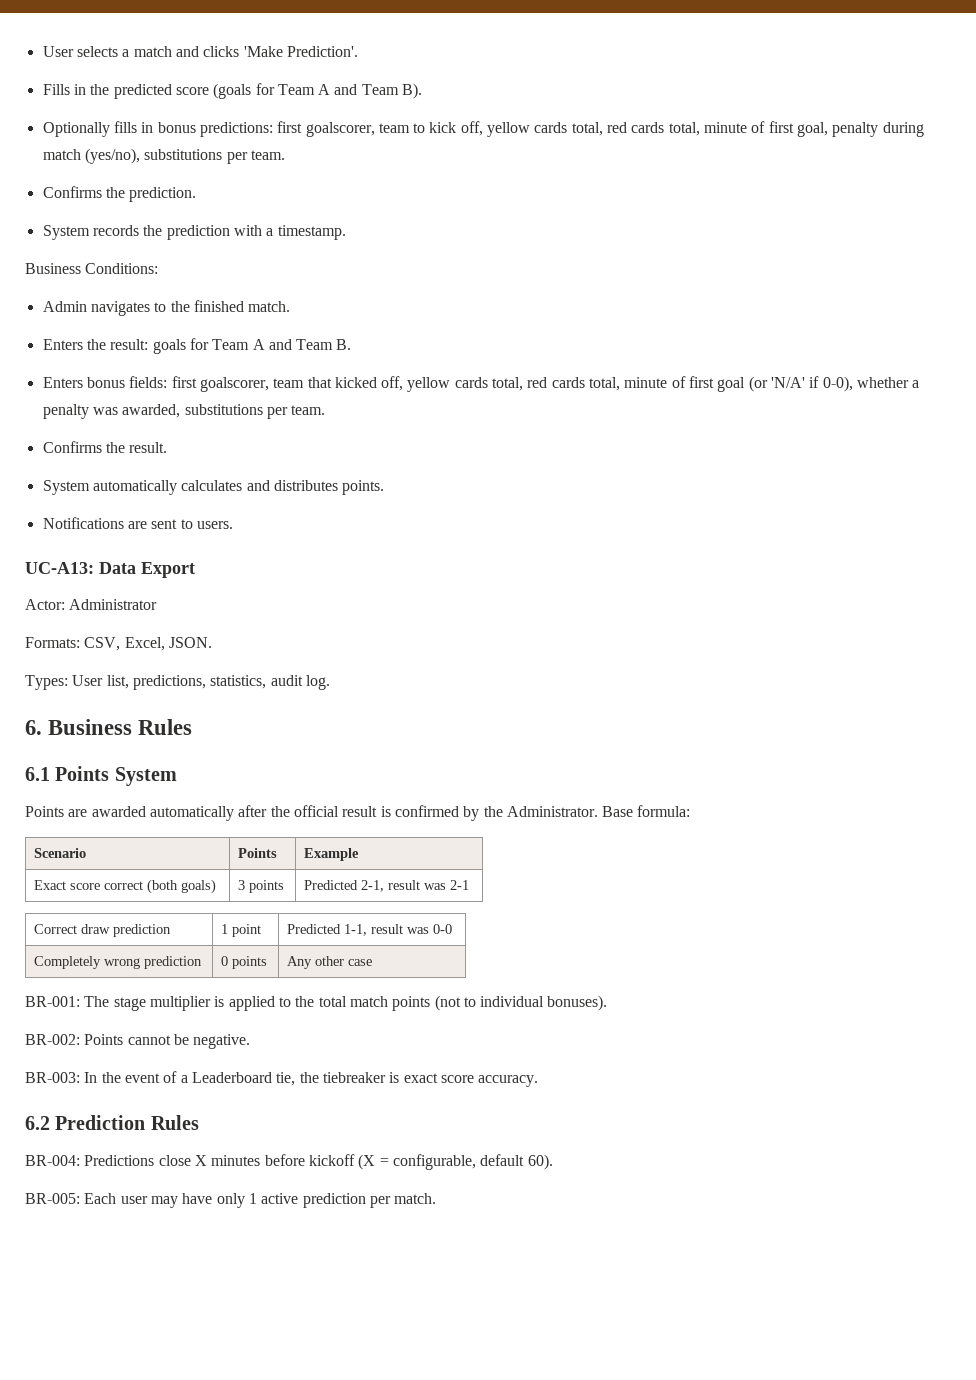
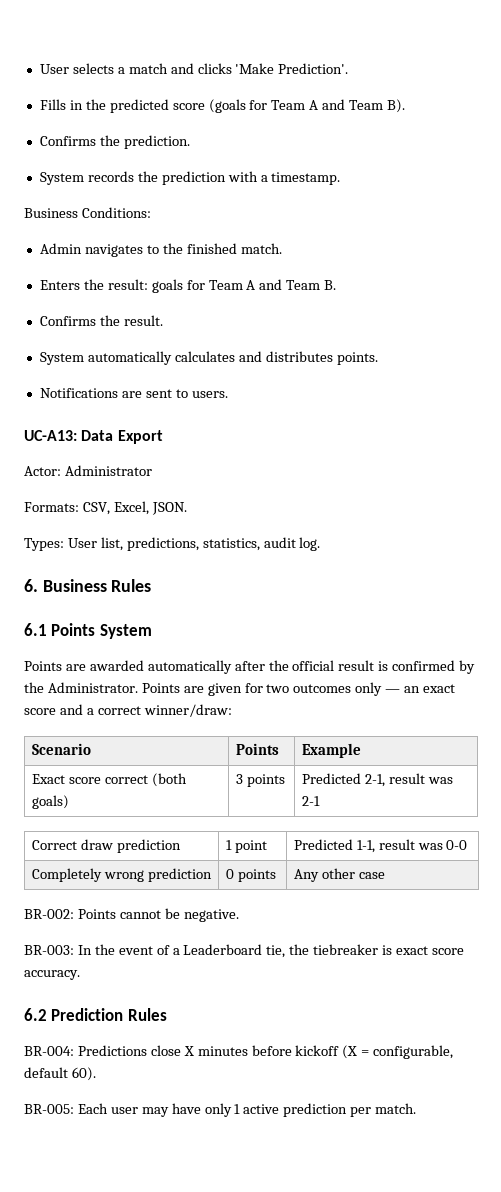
[42,121,924,137] [42,148,285,164] // Optionally fills in bonus predictions: first goalscorer, team to kick off, yellow cards total, red cards total, minute of first goal, penalty during match (yes/no), substitutions per team. -> (406, 106) none
[42,376,920,392] [42,404,326,419] // Enters bonus fields: first goalscorer, team that kicked off, yellow cards total, red cards total, minute of first goal (or 'N/A' if 0-0), whether a penalty was awarded, substitutions per team. -> (337, 285) none
[602,805,691,817] Base formula: -> [141,682,456,696] [24,704,232,717] Points are given for two outcomes only — an exact score and a correct winner/draw:
[25,995,608,1011] // BR-001: The stage multiplier is applied to the total match points (not to individual bonuses). -> (385, 875) none

